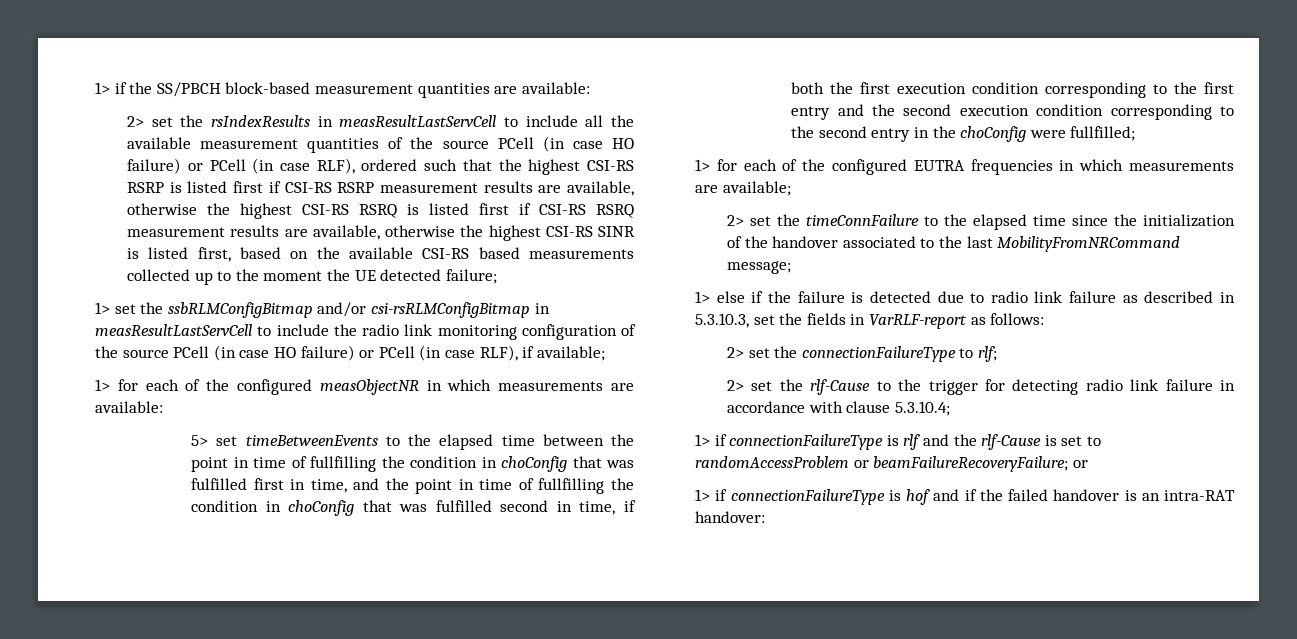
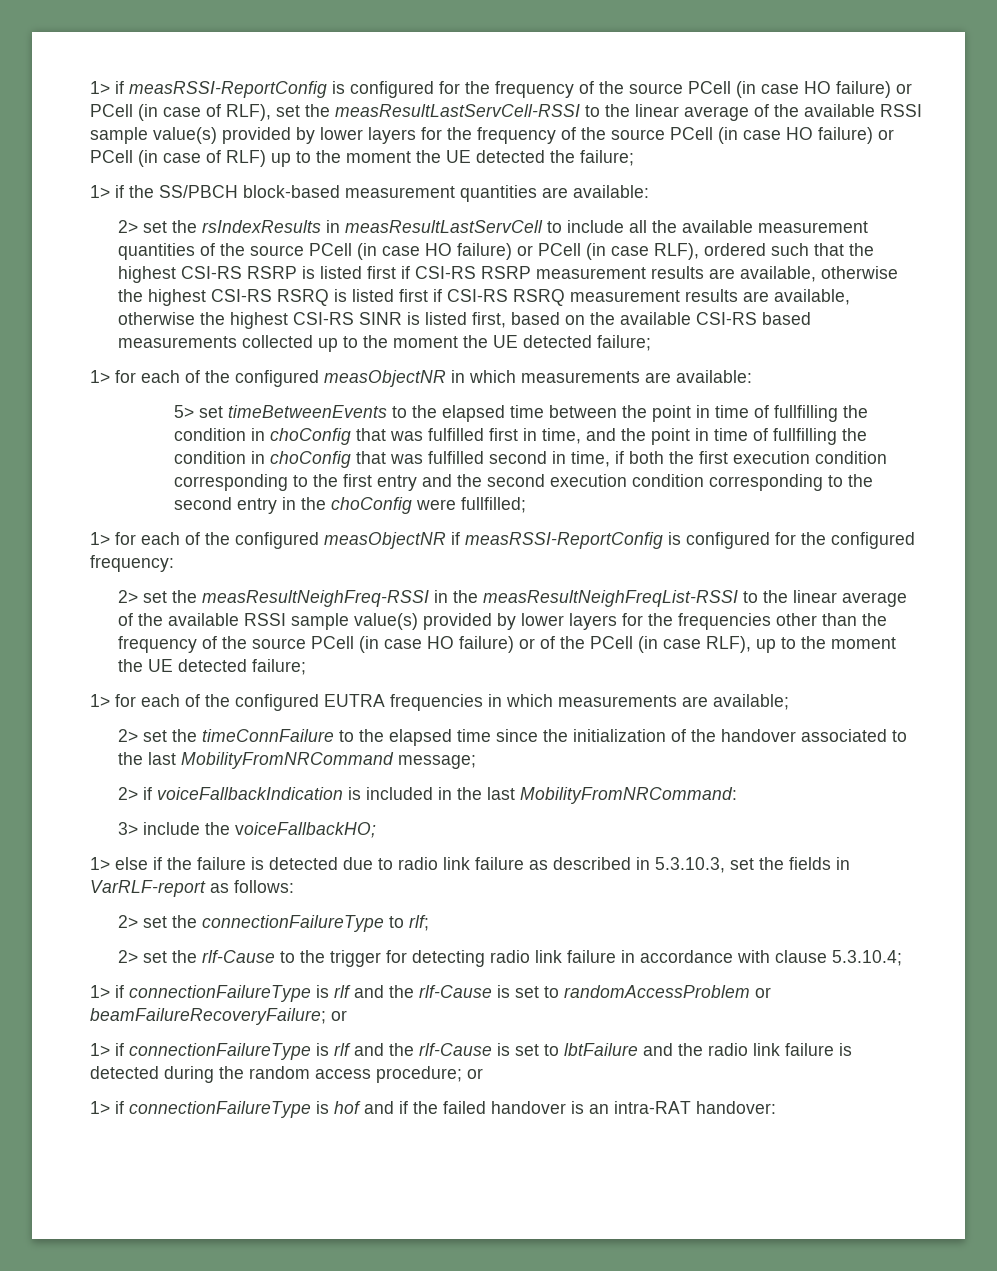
[95,82,127,94] 1> if -> [90,81,913,98] [90,104,923,121] [90,127,895,144] [90,150,635,167] [90,185,125,198] 1> if measRSSI-ReportConfig is configured for the frequency of the source PCell (in case HO failure) or PCell (in case of RLF), set the measResultLastServCell-RSSI to the linear average of the available RSSI sample value(s) provided by lower layers for the frequency of the source PCell (in case HO failure) or PCell (in case of RLF) up to the moment the UE detected the failure; // 1> if
[95,302,550,318] [95,324,637,340] [95,345,605,361] // 1> set the ssbRLMConfigBitmap and/or csi-rsRLMConfigBitmap in measResultLastServCell to include the radio link monitoring configuration of the source PCell (in case HO failure) or PCell (in case RLF), if available; -> (652, 343) none
(1136, 133) none -> [90,532,916,549] [90,555,175,572] [118,590,908,607] [118,613,888,630] [118,636,897,653] [118,659,307,675] // 1> for each of the configured measObjectNR if measRSSI-ReportConfig is configured for the configured frequency: // 2> set the measResultNeighFreq-RSSI in the measResultNeighFreqList-RSSI to the linear average of the available RSSI sample value(s) provided by lower layers for the frequencies other than the frequency of the source PCell (in case HO failure) or of the PCell (in case RLF), up to the moment the UE detected failure;
(792, 267) none -> [118,787,738,804] [118,822,377,838] // 2> if voiceFallbackIndication is included in the last MobilityFromNRCommand: // 3> include the voiceFallbackHO;
(1088, 464) none -> [90,1043,853,1060] [90,1066,484,1083] // 1> if connectionFailureType is rlf and the rlf-Cause is set to lbtFailure and the radio link failure is detected during the random access procedure; or

